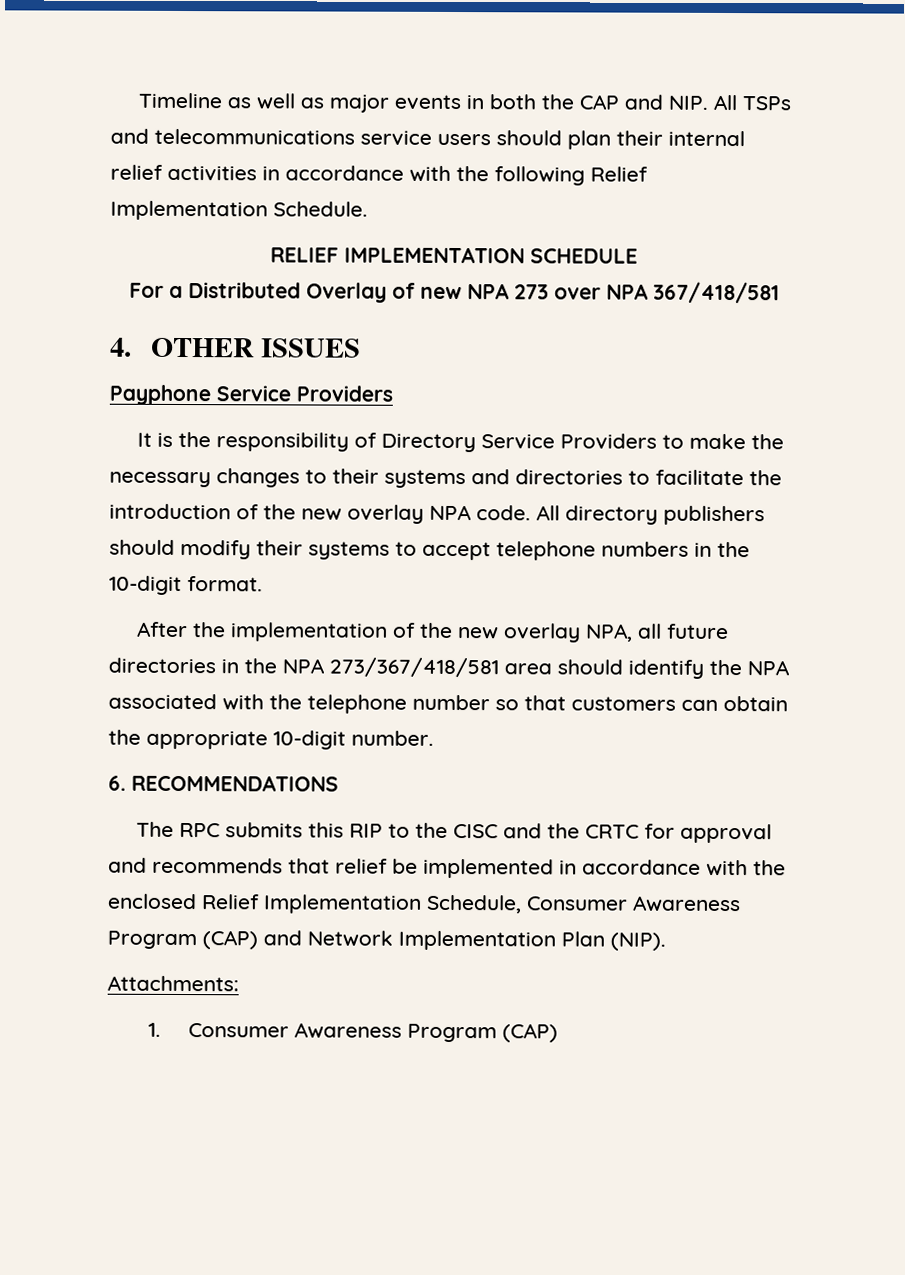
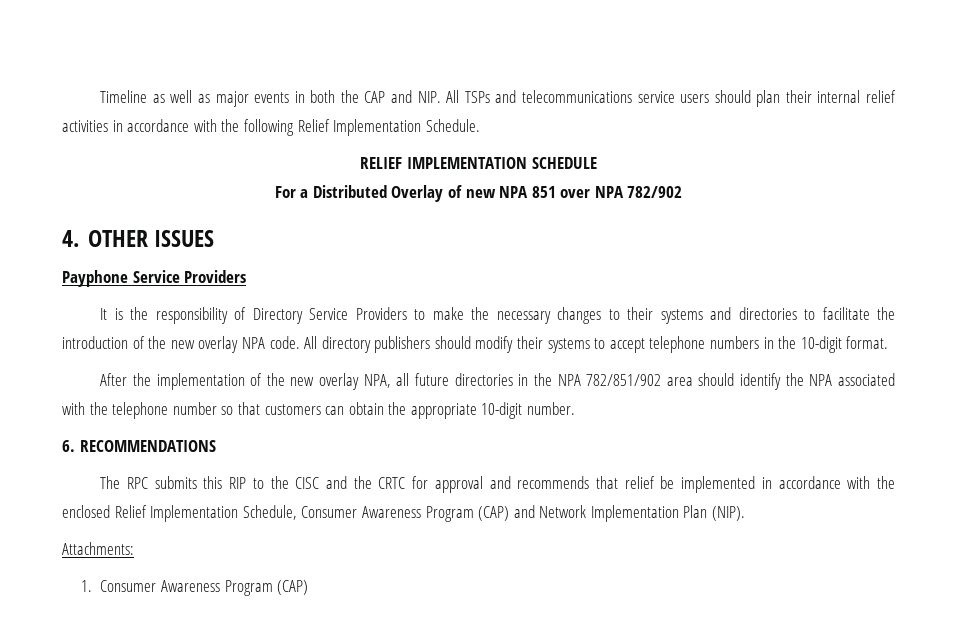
[513,284,549,300] 273 -> [531,186,556,198] 851
[652,281,780,304] 367/418/581 -> [627,186,683,198] 782/902
[329,657,499,678] 273/367/418/581 -> [586,374,662,386] 782/851/902

